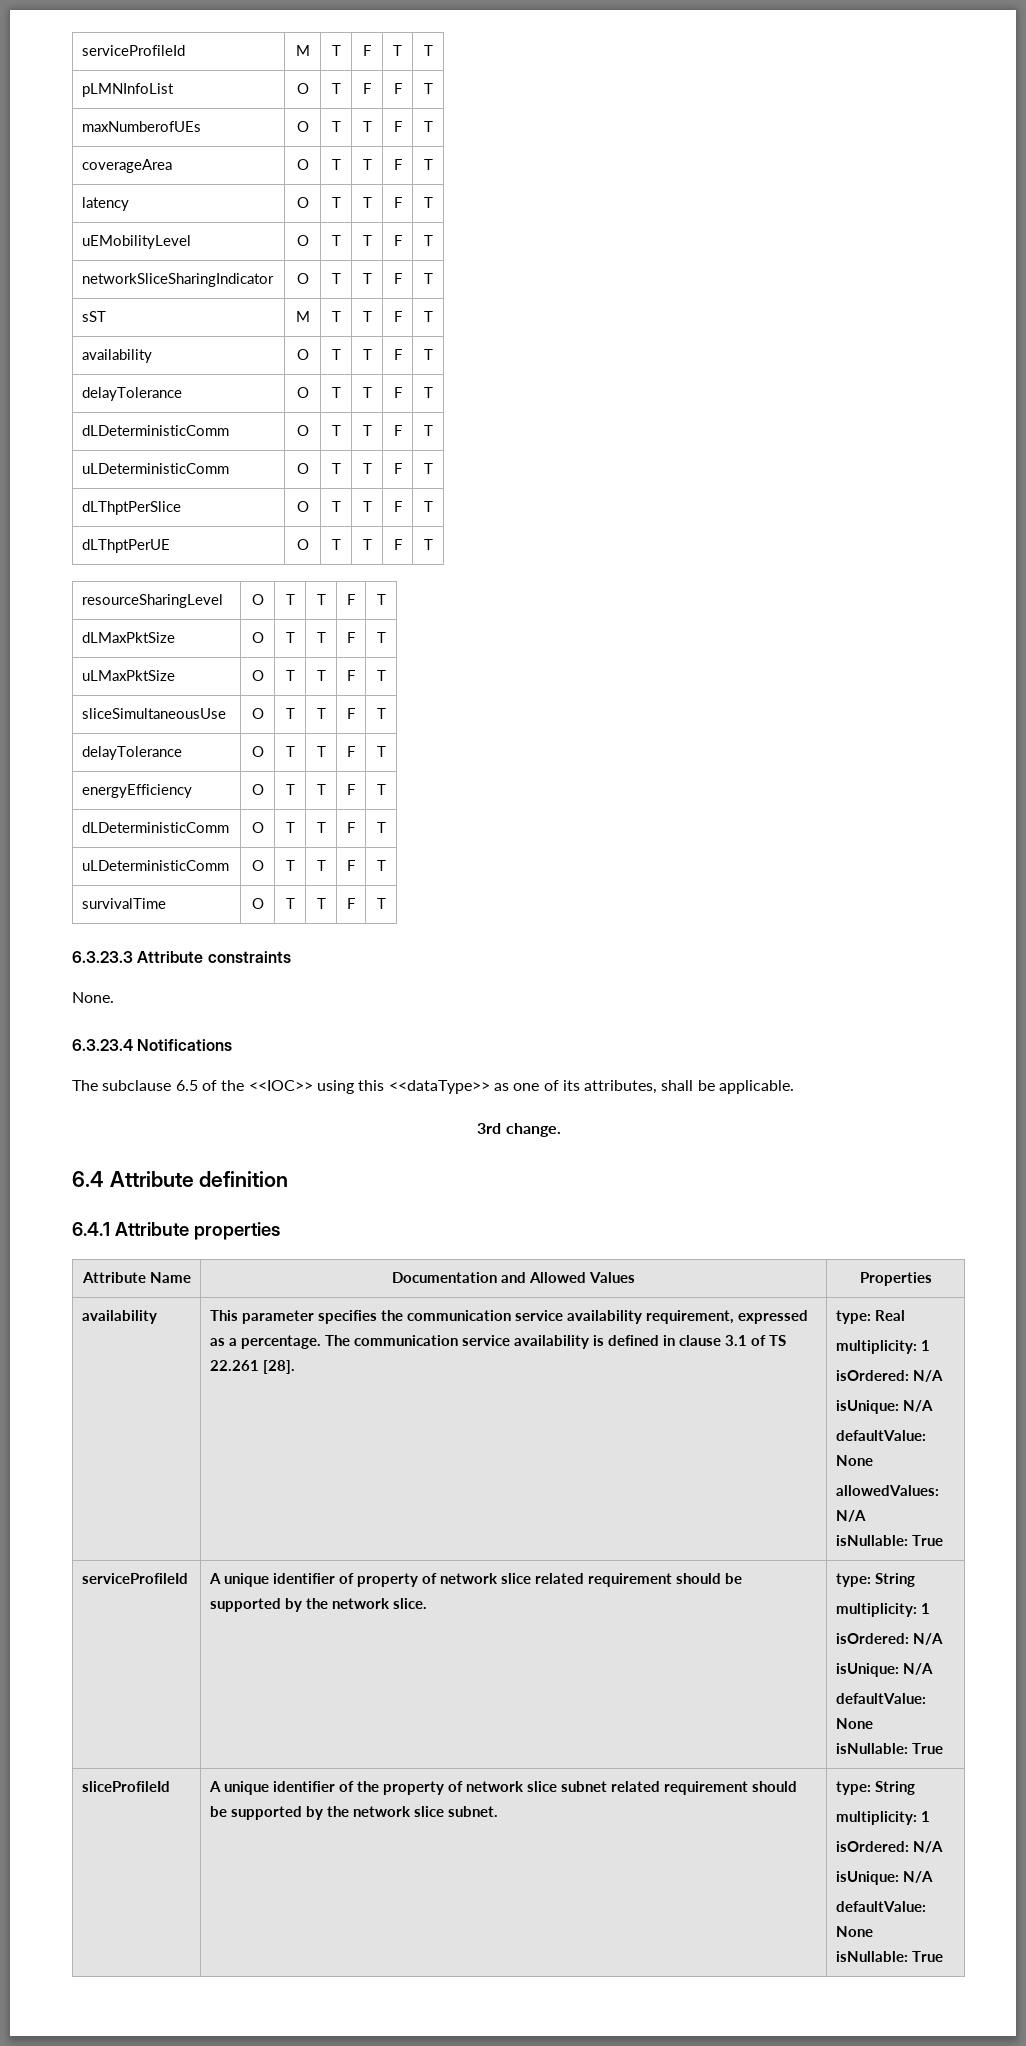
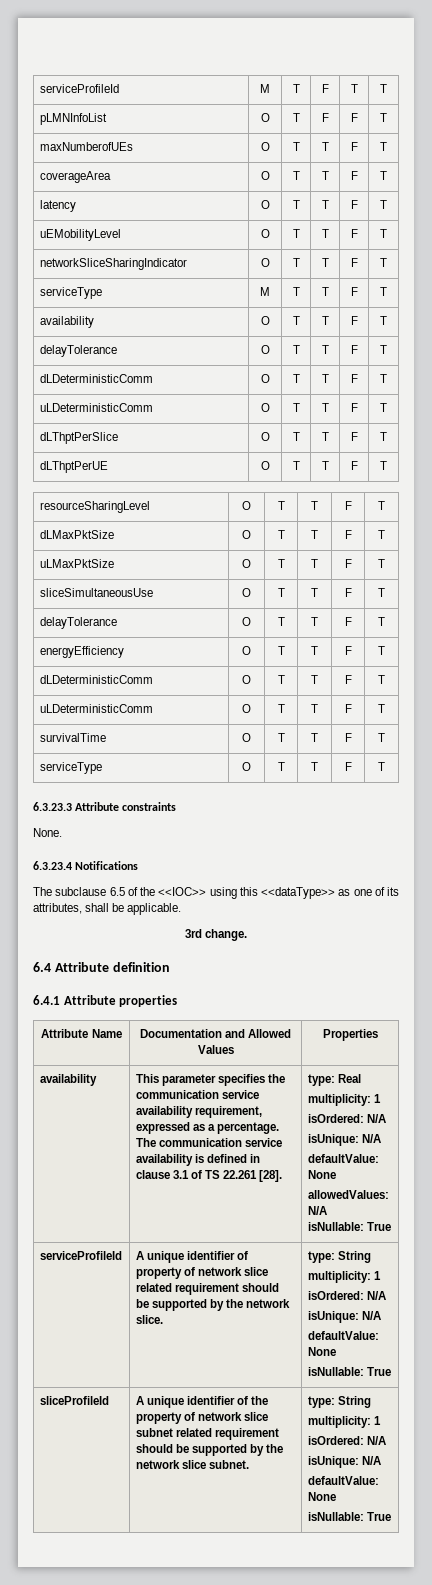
[82,311,107,322] sST -> [39,287,102,299] serviceType
(386, 903) none -> [39,762,102,774] [242,762,251,771] [277,762,285,771] [311,762,318,771] [344,762,352,771] [378,762,385,771] // serviceType | O | T | T | F | T

